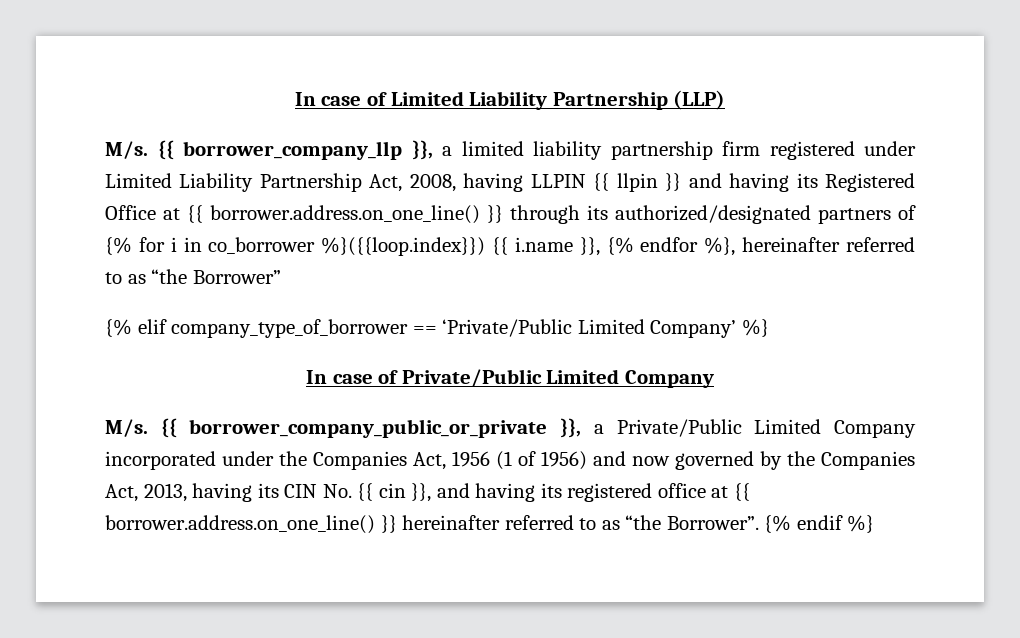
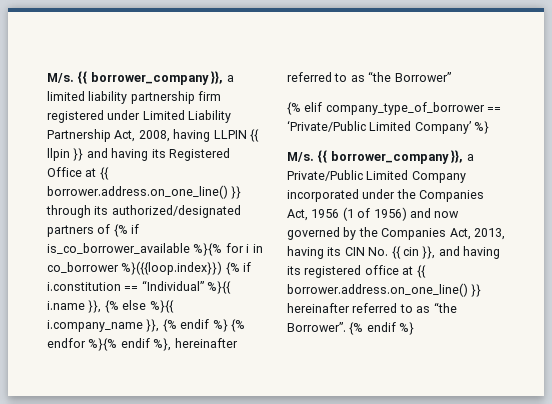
[294,90,726,110] [105,140,402,160] In case of Limited Liability Partnership (LLP) // M/s. {{ borrower_company_llp -> [47,71,209,85] M/s. {{ borrower_company
(132, 246) none -> [131,224,140,234] [47,243,223,256] if is_co_borrower_available %}{%
[492,237,699,256] {{ i.name }}, {% endfor -> [225,262,252,275] [47,280,232,294] [47,300,174,313] [47,319,245,332] [47,338,150,351] {% if i.constitution == “Individual” %}{{ i.name }}, {% else %}{{ i.company_name }}, {% endif %} {% endfor %}{% endif
[306,369,714,388] [105,418,548,438] // In case of Private/Public Limited Company // M/s. {{ borrower_company_public_or_private -> [287,150,449,164] // M/s. {{ borrower_company

